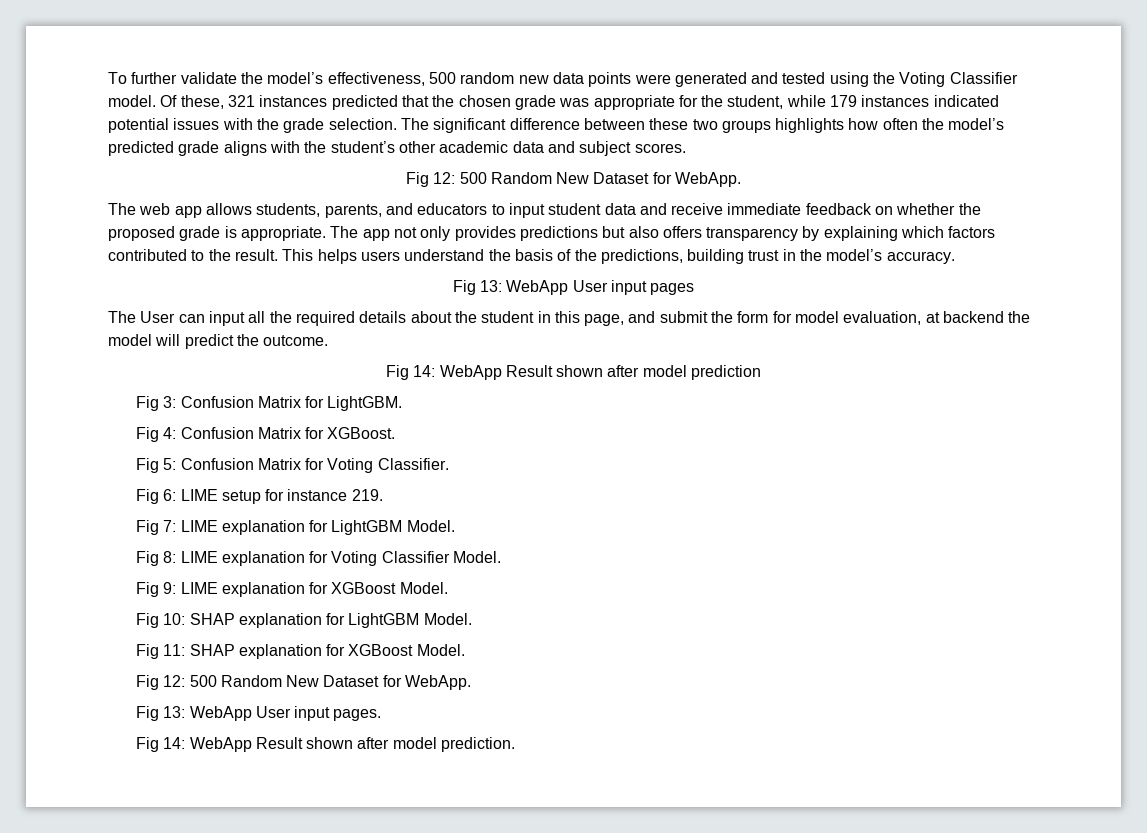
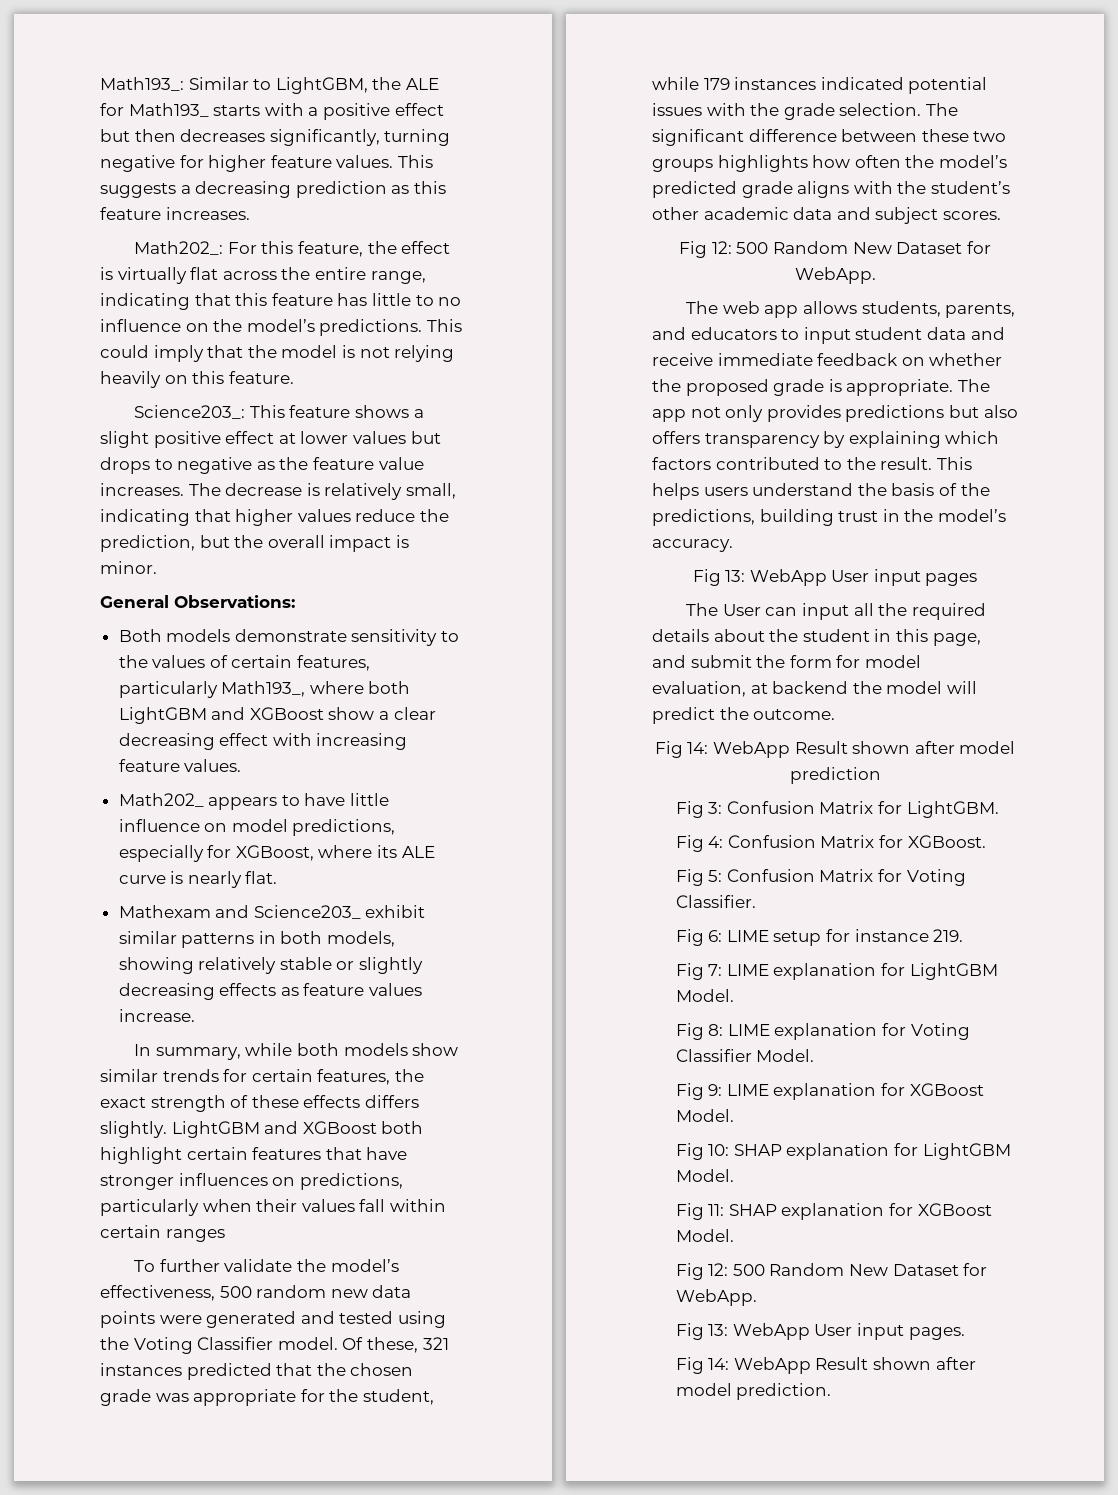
(108, 78) none -> [100,77,439,94] [100,103,444,120] [100,129,451,146] [100,155,433,172] [100,181,446,198] [100,207,250,220] [134,241,451,257] [100,267,426,284] [100,293,462,310] [100,319,462,336] [100,345,455,362] [100,371,294,388] [134,405,424,419] [100,431,441,448] [100,457,424,474] [100,483,456,500] [100,509,449,526] [100,535,409,552] [100,561,157,574] [100,595,295,608] [118,629,460,646] [118,655,371,671] [118,681,411,698] [118,707,436,724] [118,733,408,750] [118,759,242,772] [118,793,390,810] [118,819,396,836] [118,845,435,862] [118,871,278,888] [118,905,426,919] [118,931,396,948] [118,957,424,974] [118,983,423,1000] [118,1009,195,1022] [134,1043,459,1060] [100,1069,424,1085] [100,1095,419,1112] [100,1121,424,1138] [100,1147,408,1164] [100,1173,403,1190] [100,1199,446,1216] [100,1225,225,1242] Math193_: Similar to LightGBM, the ALE for Math193_ starts with a positive effect but then decreases significantly, turning negative for higher feature values. This suggests a decreasing prediction as this feature increases. // Math202_: For this feature, the effect is virtually flat across the entire range, indicating that this feature has little to no influence on the model’s predictions. This could imply that the model is not relying heavily on this feature. // Science203_: This feature shows a slight positive effect at lower values but drops to negative as the feature value increases. The decrease is relatively small, indicating that higher values reduce the prediction, but the overall impact is minor. // General Observations: // Both models demonstrate sensitivity to the values of certain features, particularly Math193_, where both LightGBM and XGBoost show a clear decreasing effect with increasing feature values. // Math202_ appears to have little influence on model predictions, especially for XGBoost, where its ALE curve is nearly flat. // Mathexam and Science203_ exhibit similar patterns in both models, showing relatively stable or slightly decreasing effects as feature values increase. // In summary, while both models show similar trends for certain features, the exact strength of these effects differs slightly. LightGBM and XGBoost both highlight certain features that have stronger influences on predictions, particularly when their values fall within certain ranges //

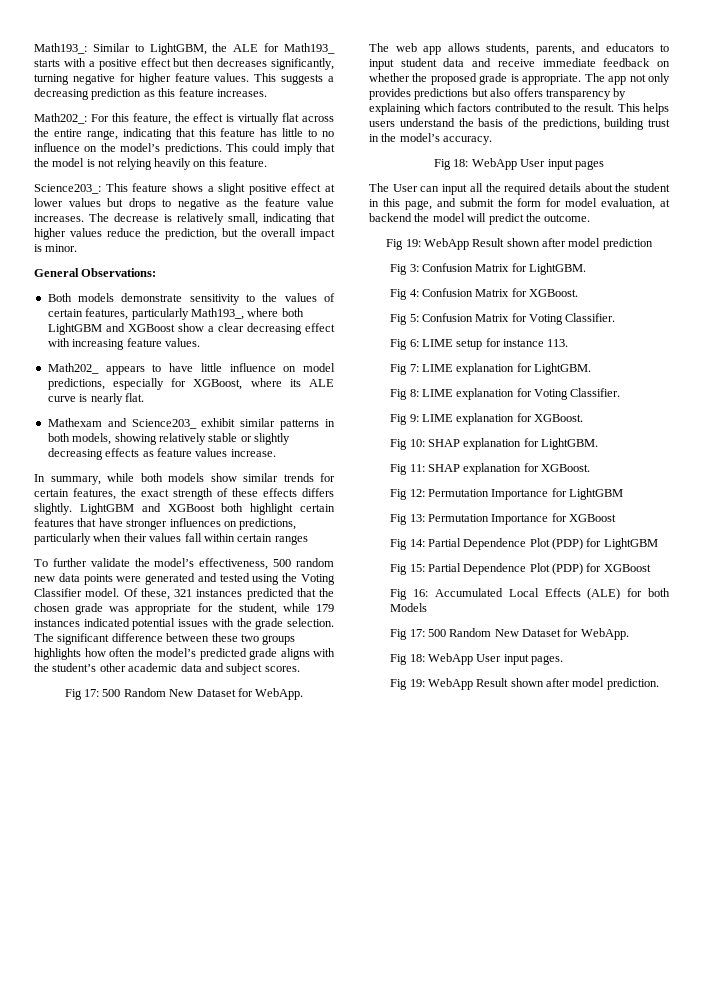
[711,241,732,254] 12: -> [84,689,100,697] 17:
[725,570,746,582] 13: -> [453,159,469,167] 18:
[687,742,709,754] 14: -> [405,239,421,247] 19:
[933,929,964,942] 219. -> [547,339,569,347] 113.
[909,963,998,980] [675,989,734,1002] LightGBM Model. -> [534,363,592,375] LightGBM.
[675,1049,815,1062] Classifier Model. -> [570,388,621,397] Classifier.
[909,1083,984,1096] [675,1109,734,1122] XGBoost Model. -> [534,414,584,422] XGBoost.
[922,1143,1011,1160] [675,1169,734,1182] LightGBM Model. -> [541,438,599,450] LightGBM.
[917,1203,992,1216] [675,1229,734,1242] [675,1263,729,1280] XGBoost Model. // Fig 12: -> [541,464,591,472] [390,488,624,500] [390,513,617,525] [390,538,658,550] [390,563,651,575] [390,588,670,600] [390,603,428,612] [390,629,425,640] XGBoost. // Fig 12: Permutation Importance for LightGBM // Fig 13: Permutation Importance for XGBoost // Fig 14: Partial Dependence Plot (PDP) for LightGBM // Fig 15: Partial Dependence Plot (PDP) for XGBoost // Fig 16: Accumulated Local Effects (ALE) for both Models // Fig 17:
[708,1324,729,1336] 13: -> [409,654,425,662] 18:
[708,1358,730,1370] 14: -> [409,679,425,687] 19:

